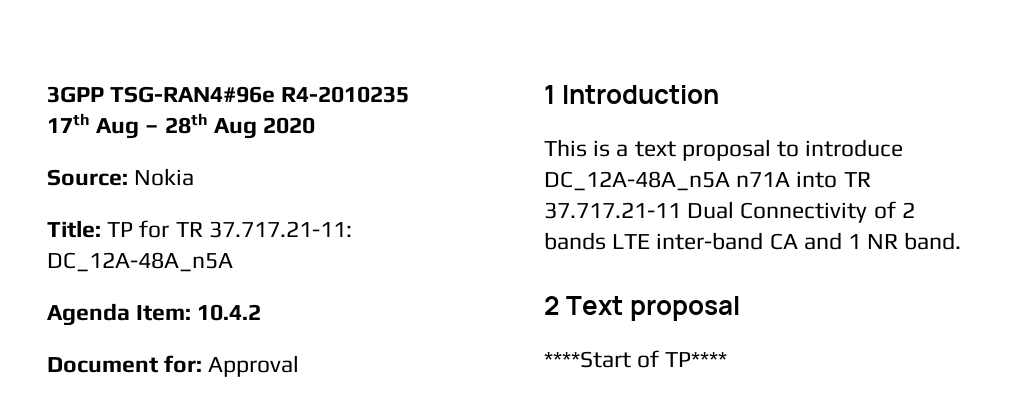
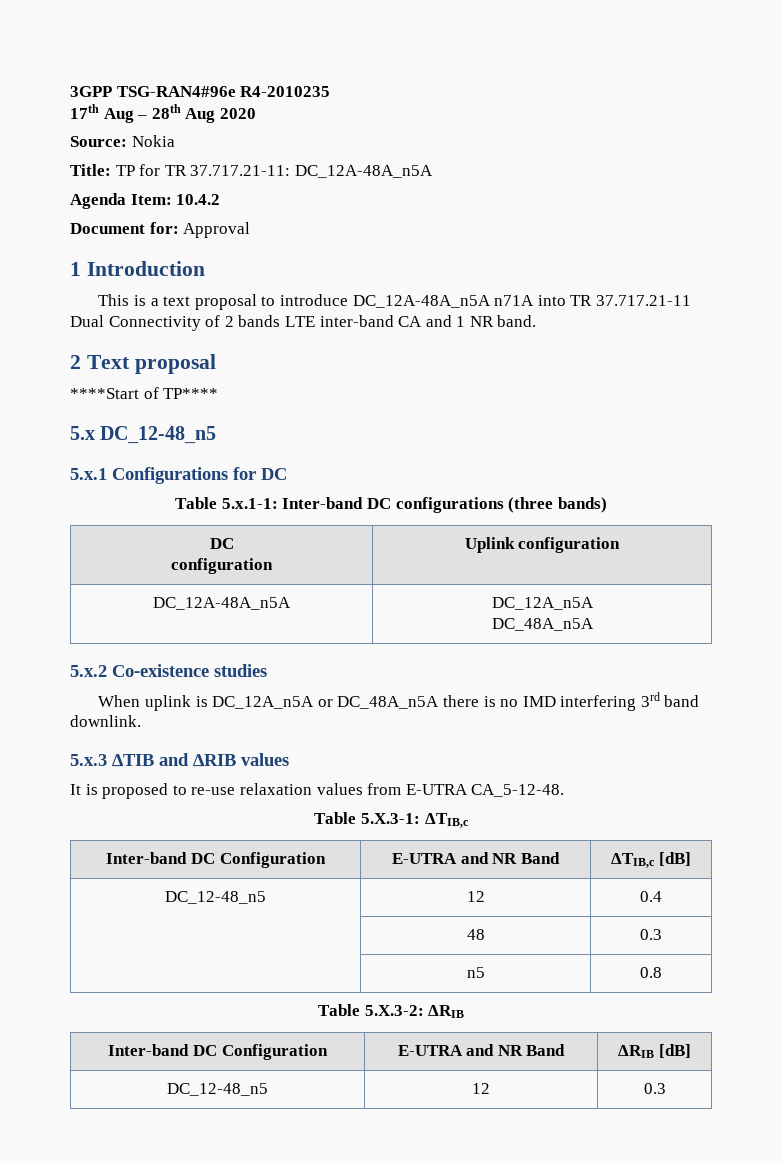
(728, 359) none -> [70,426,217,444] [70,467,287,484] [175,497,607,513] [209,538,234,549] [171,558,273,574] [464,537,621,553] [153,597,291,610] [491,597,594,610] [491,618,594,631] [70,664,267,677] [98,692,700,711] [70,715,141,727] [70,753,289,767] [70,783,565,799] [314,812,469,828] [106,852,326,868] [392,852,560,864] [611,852,691,868] [165,891,266,904] [466,891,485,902] [640,891,662,902] [466,929,485,940] [640,929,662,940] [466,967,485,978] [640,967,662,978] [317,1004,465,1018] [108,1044,328,1060] [397,1044,566,1056] [618,1044,691,1058] [167,1083,268,1096] [472,1083,490,1094] [643,1083,666,1094] // 5.x DC_12-48_n5 // 5.x.1 Configurations for DC // Table 5.x.1-1: Inter-band DC configurations (three bands) // DC // configuration | Uplink configuration // DC_12A-48A_n5A | DC_12A_n5A // DC_48A_n5A // 5.x.2 Co-existence studies // When uplink is DC_12A_n5A or DC_48A_n5A there is no IMD interfering 3rd band downlink. // 5.x.3 ∆TIB and ∆RIB values // It is proposed to re-use relaxation values from E-UTRA CA_5-12-48. // Table 5.X.3-1: ΔTIB,c // Inter-band DC Configuration | E-UTRA and NR Band | ΔTIB,c [dB] // DC_12-48_n5 | 12 | 0.4 // | 48 | 0.3 // | n5 | 0.8 // Table 5.X.3-2: ΔRIB // Inter-band DC Configuration | E-UTRA and NR Band | ΔRIB [dB] // DC_12-48_n5 | 12 | 0.3

